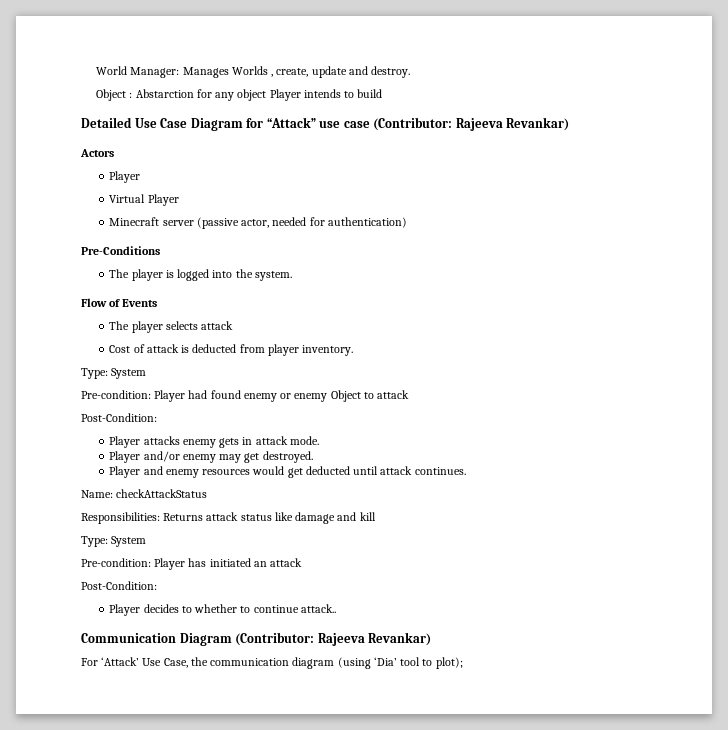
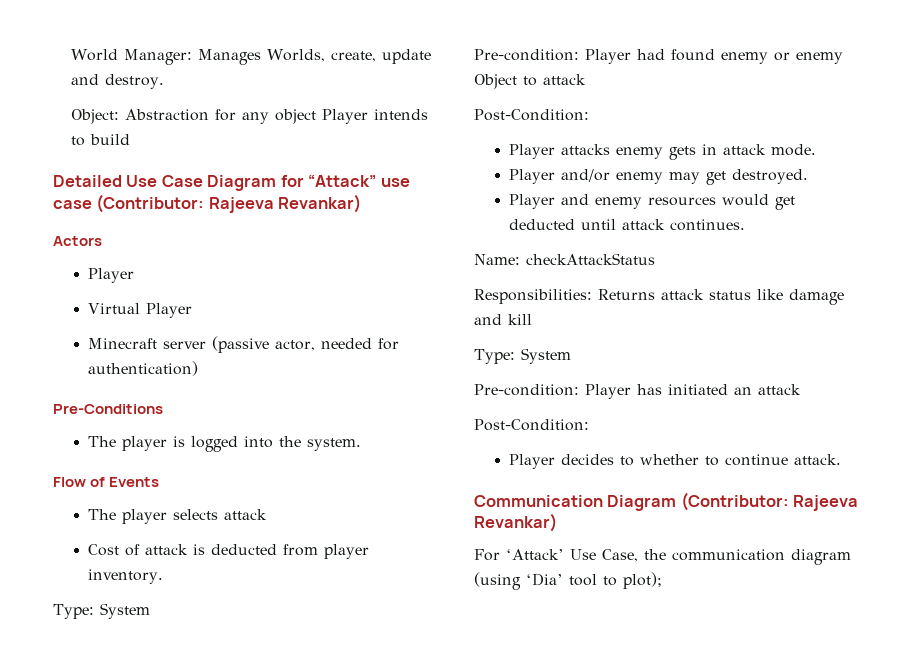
[231,66,274,77] Worlds , -> [266,49,325,62] Worlds,
[96,89,194,101] Object : Abstarction -> [70,109,209,124] Object: Abstraction
[300,604,336,613] attack.. -> [794,454,842,465] attack.

